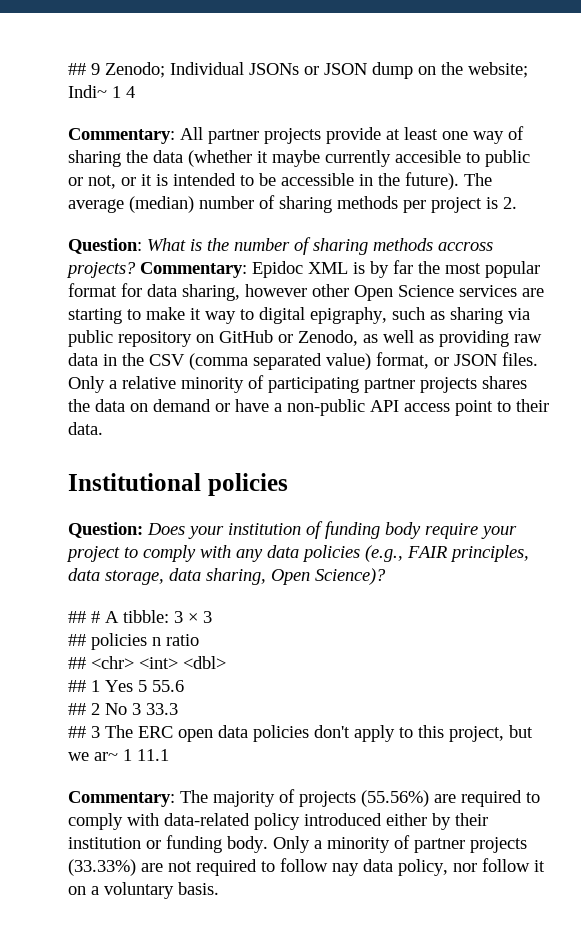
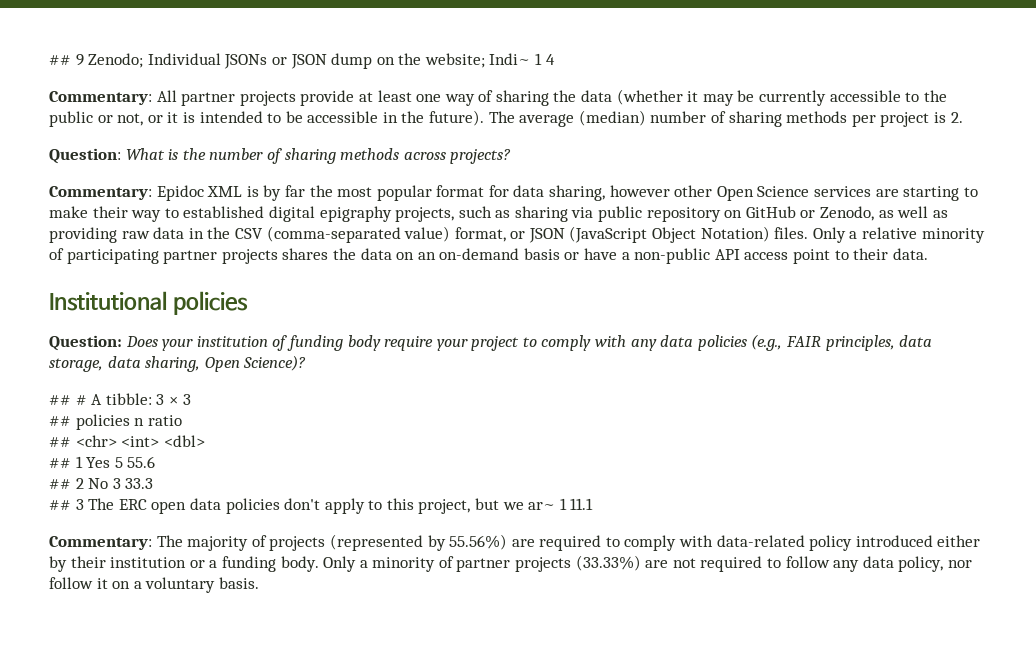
[272,150,480,167] maybe currently accesible to -> [702,90,947,106] may be currently accessible to the
[438,242,493,251] accross -> [403,152,446,160] across
(136, 270) none -> (512, 156) //
[190,308,201,320] it -> [92,206,128,218] their
[259,307,387,324] digital epigraphy, -> [183,206,455,222] established digital epigraphy projects,
[189,353,322,370] (comma separated -> [266,226,401,243] (comma-separated
(497, 360) none -> [569,226,770,243] (JavaScript Object Notation)
[153,399,211,412] demand -> [417,248,560,260] an on-demand basis
[361,790,429,807] (55.56%) -> [329,534,508,551] (represented by 55.56%)
(161, 844) none -> [209,560,218,568] a
[332,863,359,876] nay -> [833,560,860,572] any

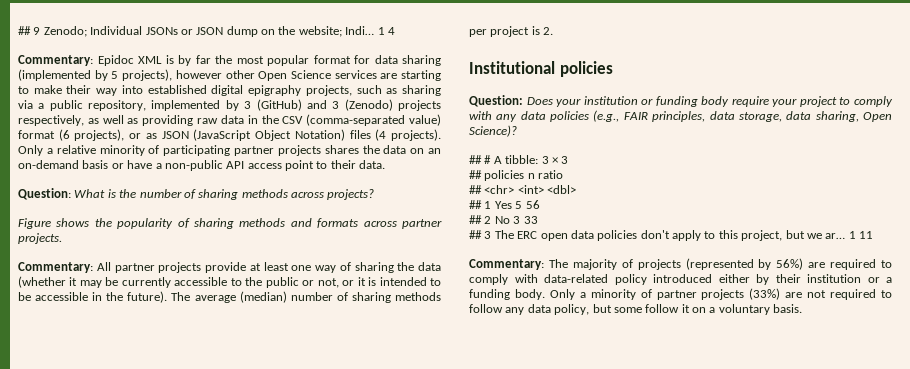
[489,53,531,65] Indi~ -> [345,26,375,35] Indi…
(555, 59) none -> [18,55,441,66] [18,69,441,81] [18,85,442,96] [18,99,442,111] [18,114,441,126] [18,129,442,141] [18,145,441,156] [18,160,386,171] [18,188,375,200] [18,218,442,229] [18,233,62,244] // Commentary: Epidoc XML is by far the most popular format for data sharing (implemented by 5 projects), however other Open Science services are starting to make their way into established digital epigraphy projects, such as sharing via a public repository, implemented by 3 (GitHub) and 3 (Zenodo) projects respectively, as well as providing raw data in the CSV (comma-separated value) format (6 projects), or as JSON (JavaScript Object Notation) files (4 projects). Only a relative minority of participating partner projects shares the data on an on-demand basis or have a non-public API access point to their data. // Question: What is the number of sharing methods across projects? // Figure shows the popularity of sharing methods and formats across partner projects.
[49,148,512,164] [49,185,978,201] [49,206,948,222] [49,226,985,243] [49,248,928,264] // Question: What is the number of sharing methods across projects? // Commentary: Epidoc XML is by far the most popular format for data sharing, however other Open Science services are starting to make their way to established digital epigraphy projects, such as sharing via public repository on GitHub or Zenodo, as well as providing raw data in the CSV (comma-separated value) format, or JSON (JavaScript Object Notation) files. Only a relative minority of participating partner projects shares the data on an on-demand basis or have a non-public API access point to their data. -> (554, 31) none
[272,335,288,351] of -> [641,98,654,105] or
[127,456,156,468] 55.6 -> [525,200,540,209] 56
[125,478,154,489] 33.3 -> [523,216,538,224] 33
[528,498,594,510] ar~ 1 11.1 -> [825,231,873,239] ar… 1 11
[449,534,508,550] 55.56%) -> [776,258,804,270] 56%)
[575,555,641,571] (33.33%) -> [749,288,781,300] (33%)
[947,560,972,568] nor -> [592,304,642,313] but some

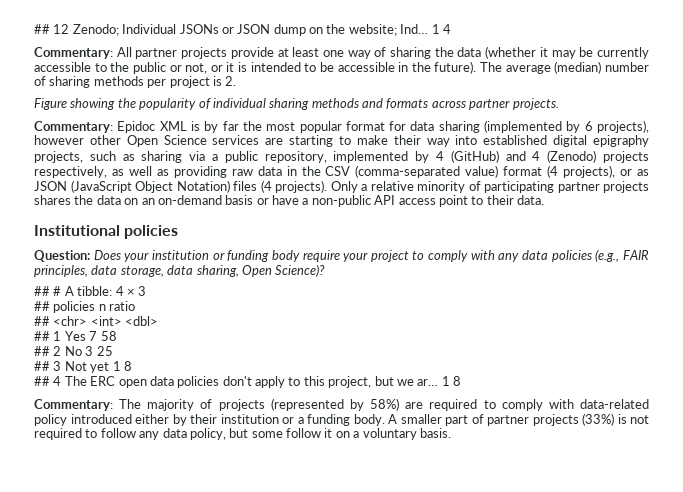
[18,26,41,35] ## 9 -> [34,24,70,34] ## 12
[345,26,375,35] Indi… -> [400,24,429,34] Ind…
[18,55,441,66] [18,69,441,81] [18,85,442,96] [18,99,442,111] [18,114,441,126] [18,129,442,141] [18,145,441,156] [18,160,386,171] [18,188,375,200] [18,218,442,229] [18,233,62,244] // Commentary: Epidoc XML is by far the most popular format for data sharing (implemented by 5 projects), however other Open Science services are starting to make their way into established digital epigraphy projects, such as sharing via a public repository, implemented by 3 (GitHub) and 3 (Zenodo) projects respectively, as well as providing raw data in the CSV (comma-separated value) format (6 projects), or as JSON (JavaScript Object Notation) files (4 projects). Only a relative minority of participating partner projects shares the data on an on-demand basis or have a non-public API access point to their data. // Question: What is the number of sharing methods across projects? // Figure shows the popularity of sharing methods and formats across partner projects. -> (451, 29) none
(554, 31) none -> [34,98,559,110] [34,120,649,133] [34,135,649,147] [34,150,649,163] [34,165,649,178] [34,180,649,193] [34,195,544,207] // Figure showing the popularity of individual sharing methods and formats across partner projects. // Commentary: Epidoc XML is by far the most popular format for data sharing (implemented by 6 projects), however other Open Science services are starting to make their way into established digital epigraphy projects, such as sharing via a public repository, implemented by 4 (GitHub) and 4 (Zenodo) projects respectively, as well as providing raw data in the CSV (comma-separated value) format (4 projects), or as JSON (JavaScript Object Notation) files (4 projects). Only a relative minority of participating partner projects shares the data on an on-demand basis or have a non-public API access point to their data.
[541,156,549,164] 3 -> [115,286,124,296] 4
[515,200,540,209] 5 56 -> [89,331,117,341] 7 58
[523,216,538,224] 33 -> [96,346,113,356] 25
(492, 235) none -> [64,361,132,373] [34,376,62,386] Not yet 1 8 // ## 4
[859,231,873,239] 11 -> [453,376,461,386] 8
[776,258,804,270] 56%) -> [370,398,400,411] 58%)
[549,289,636,300] Only a minority -> [388,414,468,426] A smaller part
[785,292,803,298] are -> [617,414,627,424] is

